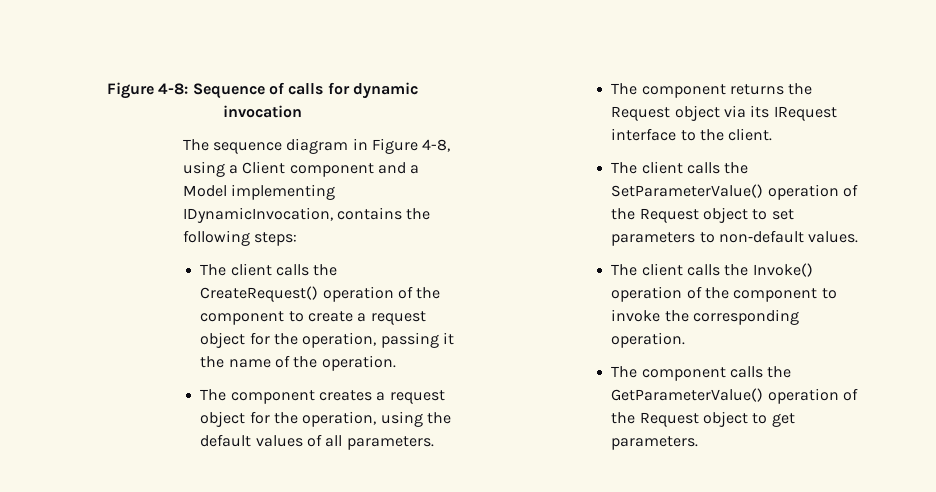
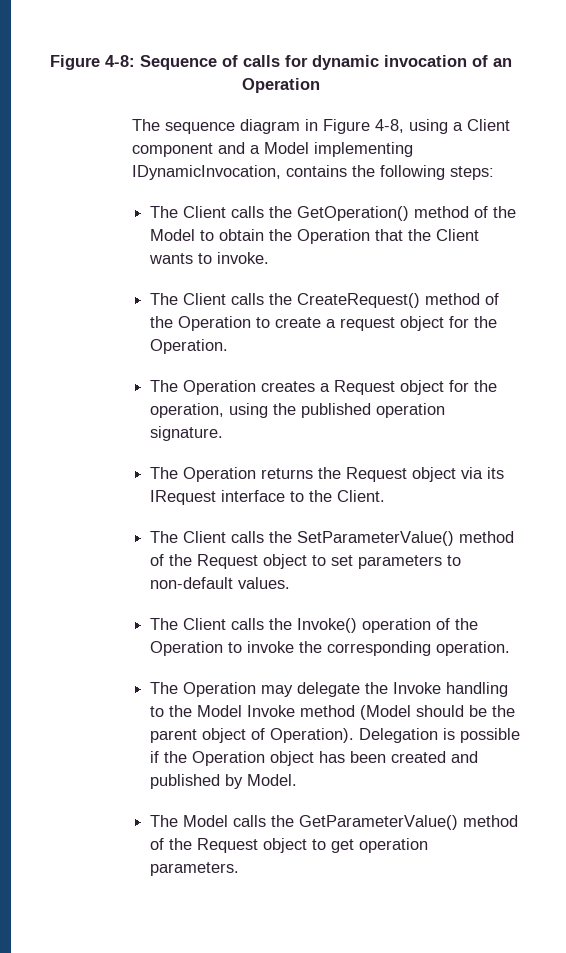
(302, 111) none -> [472,55,512,67] [242,78,320,93] of an Operation
[230,263,272,276] client -> [182,206,516,221] [149,229,479,244] [148,252,269,264] [149,293,226,305] Client calls the GetOperation() method of the Model to obtain the Operation that the Client wants to invoke. // The Client
[322,286,441,302] [200,311,285,325] operation of the component -> [424,293,499,305] [149,316,251,331] method of the Operation
[302,332,454,348] [200,355,396,371] [200,389,315,404] operation, passing it the name of the operation. // The component -> [149,339,228,354] [149,380,256,395] Operation. // The Operation
[389,390,445,404] request -> [333,380,395,395] Request
[200,434,434,450] [611,83,726,98] default values of all parameters. // The component -> [300,403,445,418] [149,426,223,441] [149,467,256,482] published operation signature. // The Operation
[728,128,773,141] [611,161,683,174] client. // The client -> [336,490,385,502] [149,531,226,543] Client. // The Client
[767,184,839,200] operation -> [458,531,514,543] method
[641,263,683,276] client -> [182,618,226,630] Client
[733,288,818,302] component -> [149,641,223,656] Operation
[641,367,726,381] component -> [182,682,508,697] [149,705,515,720] [149,728,520,743] [149,751,478,766] [149,774,297,789] [149,815,228,827] Operation may delegate the Invoke handling to the Model Invoke method (Model should be the parent object of Operation). Delegation is possible if the Operation object has been created and published by Model. // The Model
[767,388,839,404] operation -> [462,815,518,827] method
(795, 420) none -> [358,838,428,853] operation

